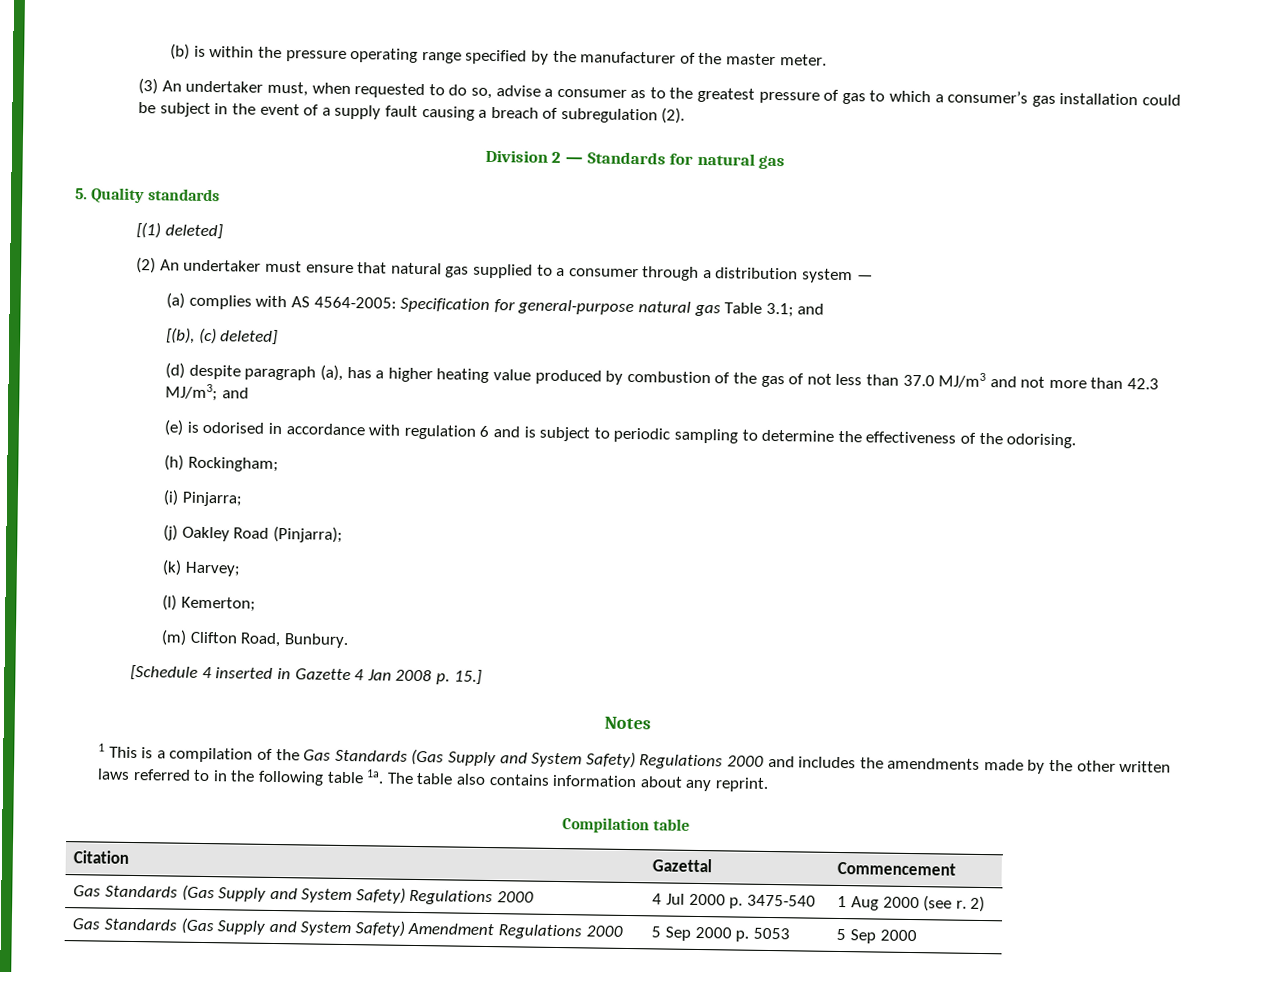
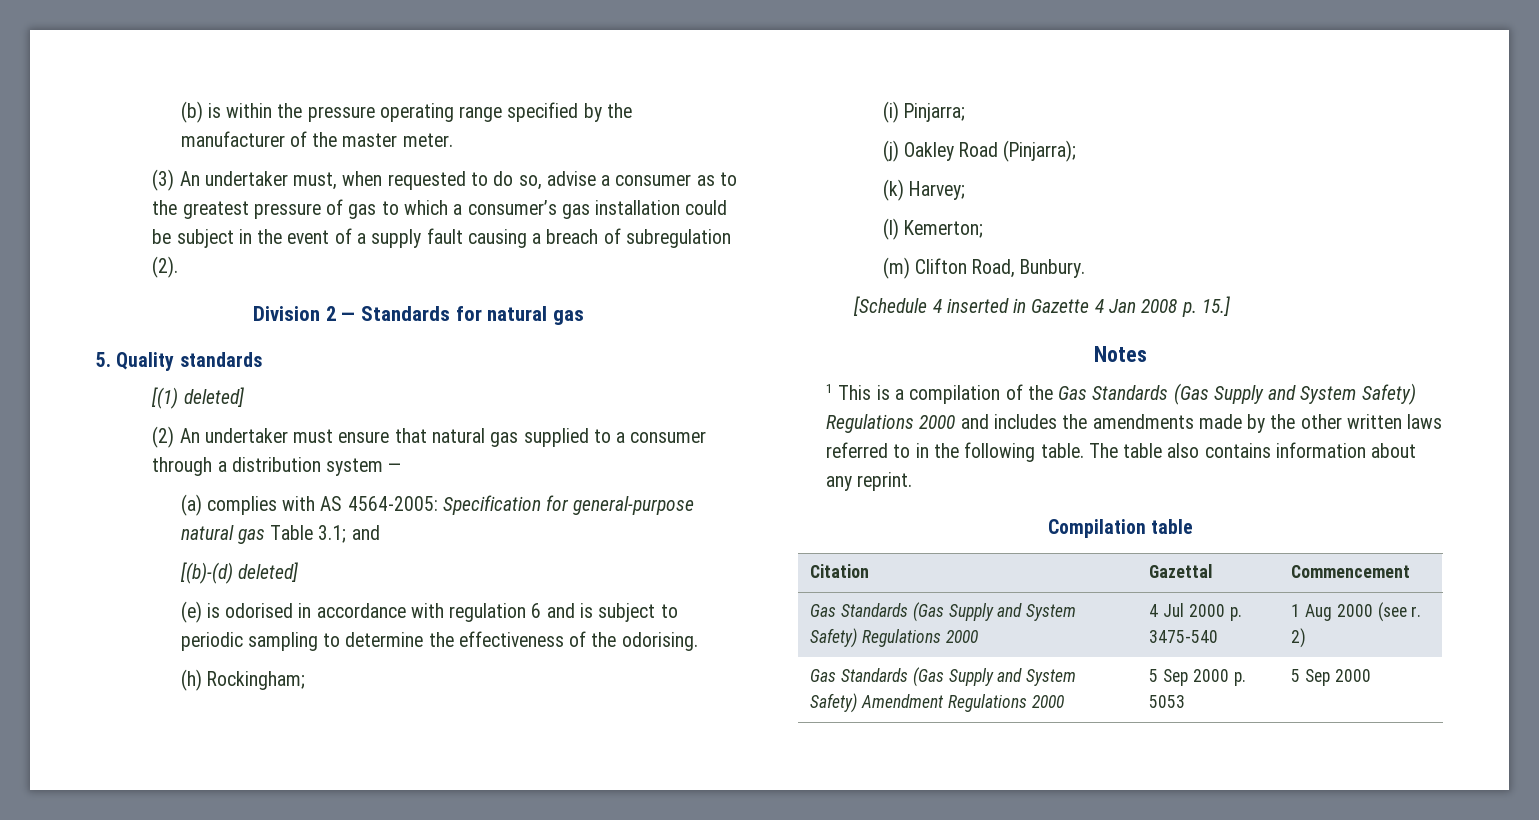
[166,327,279,346] [165,362,1160,390] [165,383,249,402] [(b), (c) deleted] // (d) despite paragraph (a), has a higher heating value produced by combustion of the gas of not less than 37.0 MJ/m3 and not more than 42.3 MJ/m3; and -> [179,562,298,584] [(b)-(d) deleted]
[326,769,385,784] table 1a. -> [1040,443,1084,458] table.

